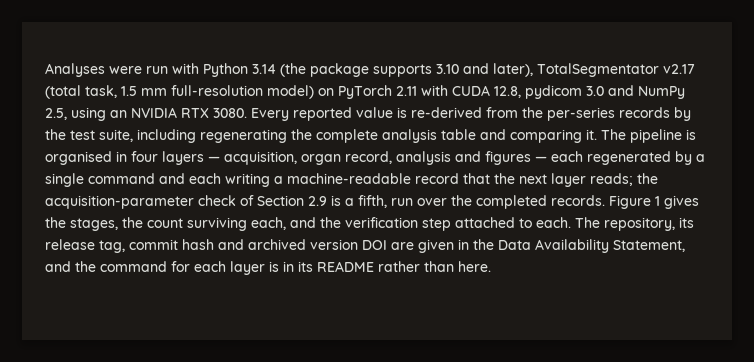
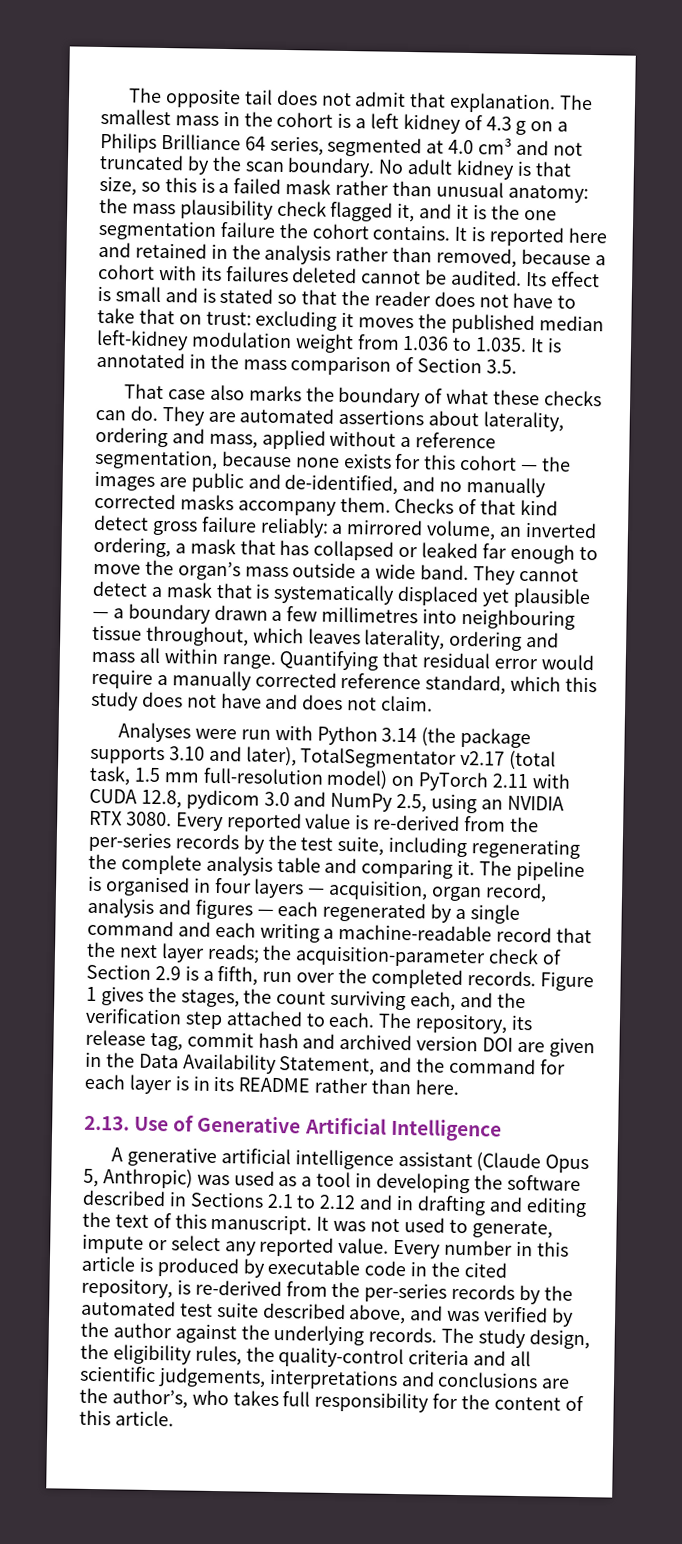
(45, 70) none -> [128,87,594,114] [100,108,569,135] [100,132,583,158] [99,153,572,180] [99,175,589,203] [99,197,557,223] [98,219,607,247] [98,241,606,268] [98,263,600,288] [97,285,577,309] [97,307,604,335] [96,329,562,354] [96,351,518,376] [124,383,602,408] [95,405,565,432] [95,426,497,450] [94,448,571,472] [94,470,547,498] [94,492,559,516] [93,514,597,541] [93,536,598,564] [93,559,579,585] [92,580,591,609] [92,603,575,630] [92,624,560,651] [91,647,594,671] [91,668,598,695] [90,690,434,712] The opposite tail does not admit that explanation. The smallest mass in the cohort is a left kidney of 4.3 g on a Philips Brilliance 64 series, segmented at 4.0 cm³ and not truncated by the scan boundary. No adult kidney is that size, so this is a failed mask rather than unusual anatomy: the mass plausibility check flagged it, and it is the one segmentation failure the cohort contains. It is reported here and retained in the analysis rather than removed, because a cohort with its failures deleted cannot be audited. Its effect is small and is stated so that the reader does not have to take that on trust: excluding it moves the published median left-kidney modulation weight from 1.036 to 1.035. It is annotated in the mass comparison of Section 3.5. // That case also marks the boundary of what these checks can do. They are automated assertions about laterality, ordering and mass, applied without a reference segmentation, because none exists for this cohort — the images are public and de-identified, and no manually corrected masks accompany them. Checks of that kind detect gross failure reliably: a mirrored volume, an inverted ordering, a mask that has collapsed or leaked far enough to move the organ’s mass outside a wide band. They cannot detect a mask that is systematically displaced yet plausible — a boundary drawn a few millimetres into neighbouring tissue throughout, which leaves laterality, ordering and mass all within range. Quantifying that residual error would require a manually corrected reference standard, which this study does not have and does not claim. //
(491, 266) none -> [84,1115,502,1142] [111,1146,590,1174] [83,1168,581,1194] [82,1189,587,1218] [82,1211,553,1239] [82,1233,569,1259] [81,1255,507,1278] [81,1277,573,1305] [81,1299,574,1327] [80,1321,590,1350] [80,1343,532,1369] [79,1365,571,1390] [79,1387,584,1413] [79,1409,174,1427] // 2.13. Use of Generative Artificial Intelligence // A generative artificial intelligence assistant (Claude Opus 5, Anthropic) was used as a tool in developing the software described in Sections 2.1 to 2.12 and in drafting and editing the text of this manuscript. It was not used to generate, impute or select any reported value. Every number in this article is produced by executable code in the cited repository, is re-derived from the per-series records by the automated test suite described above, and was verified by the author against the underlying records. The study design, the eligibility rules, the quality-control criteria and all scientific judgements, interpretations and conclusions are the author’s, who takes full responsibility for the content of this article.

